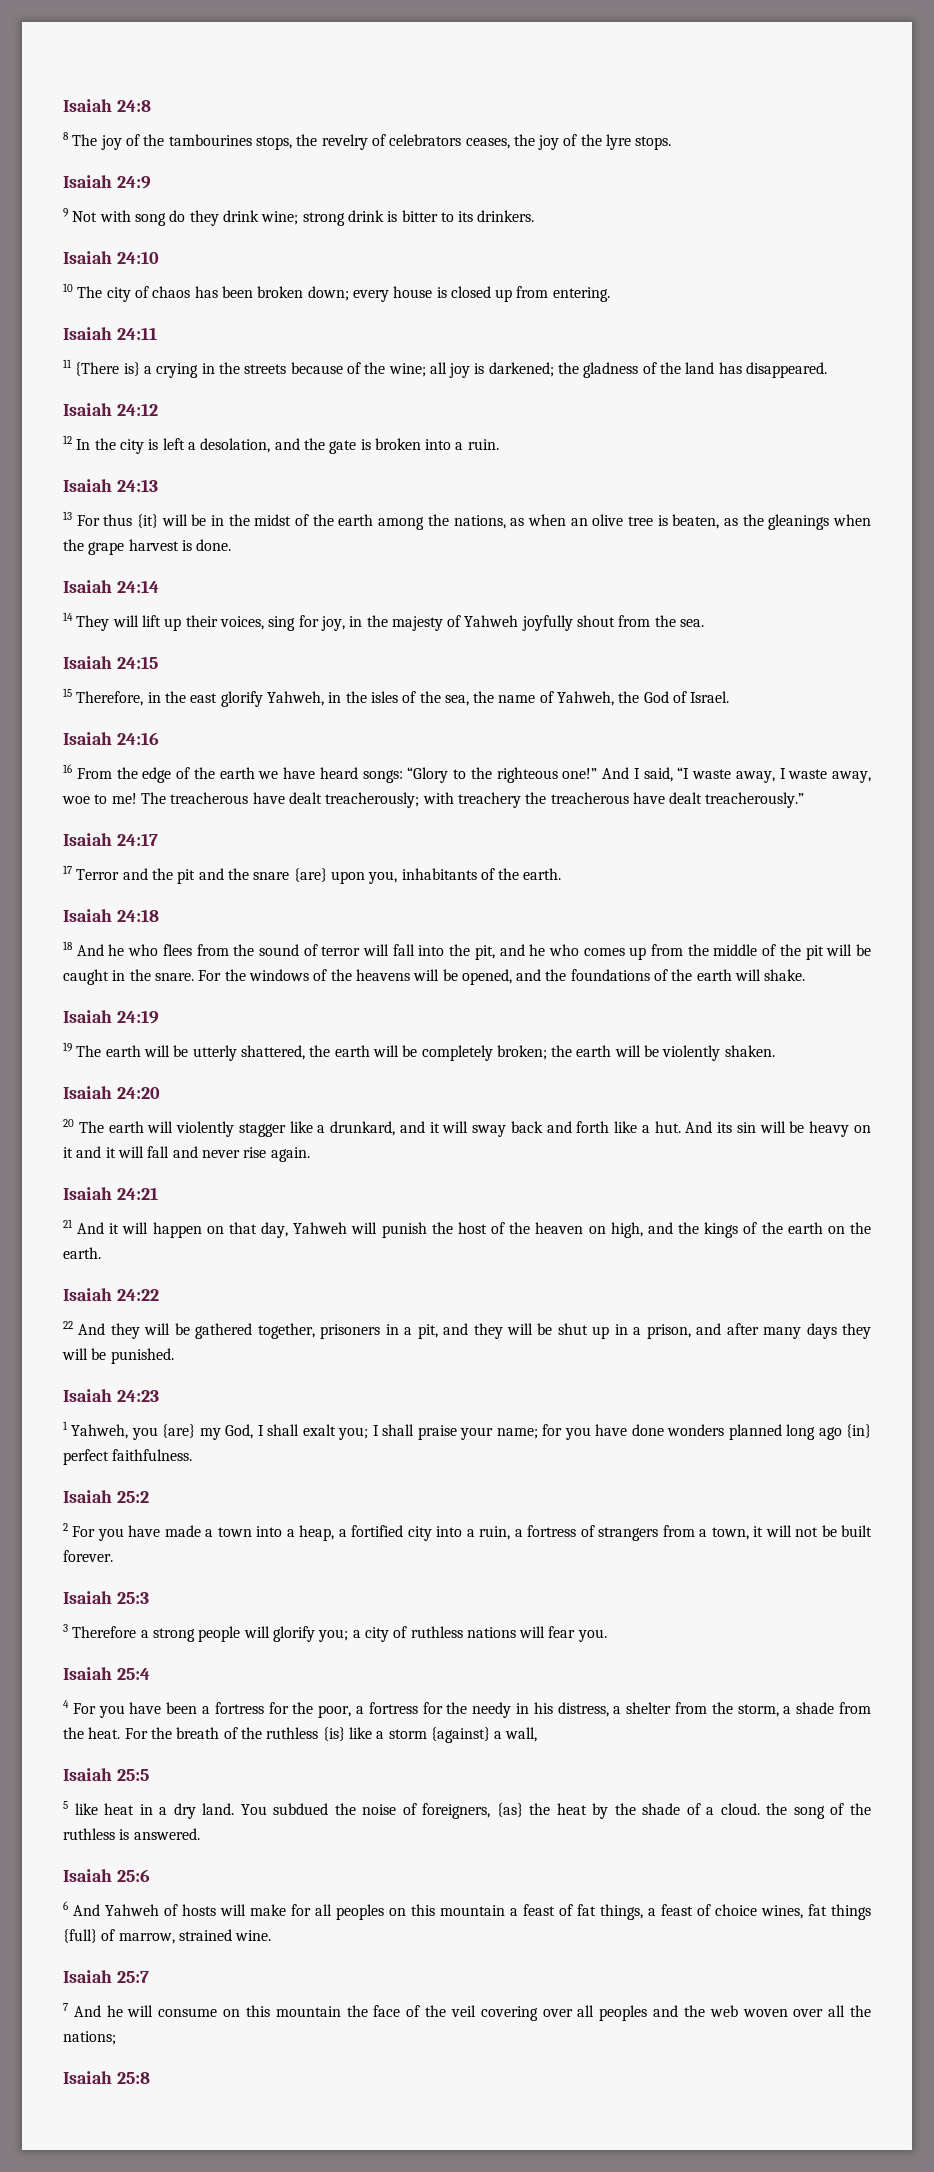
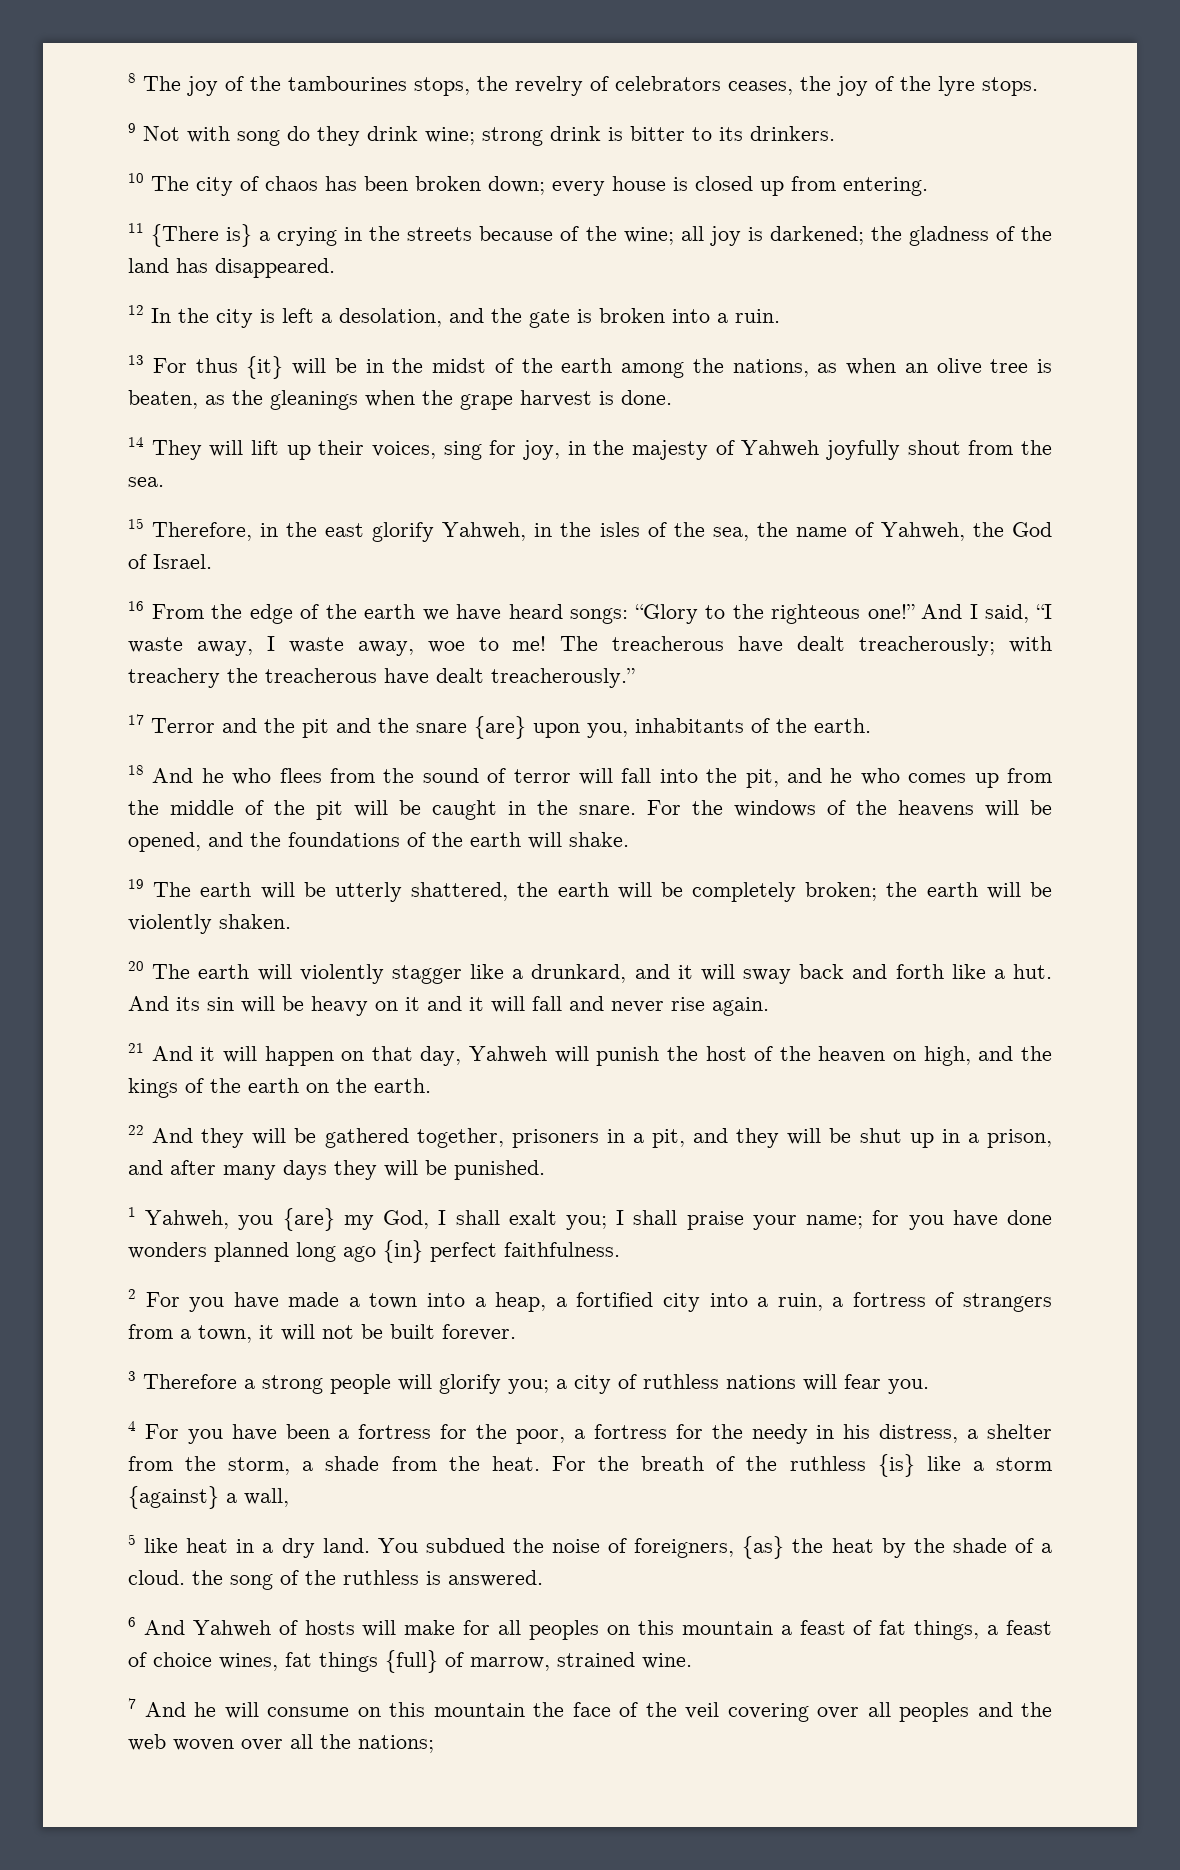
[63,99,151,112] Isaiah 24:8 // -> (128, 78) none
[63,175,151,189] // Isaiah 24:9 -> (1038, 86) none
[63,251,159,264] // Isaiah 24:10 -> (835, 133) none
[63,327,157,340] // Isaiah 24:11 -> (928, 186) none
[63,403,158,416] // Isaiah 24:12 -> (335, 268) none
[63,479,158,492] // Isaiah 24:13 -> (780, 316) none
[63,580,159,593] // Isaiah 24:14 -> (672, 397) none
[63,656,158,669] // Isaiah 24:15 -> (164, 482) none
[63,732,159,745] // Isaiah 24:16 -> (212, 561) none
[63,833,158,846] // Isaiah 24:17 -> (635, 678) none
[63,909,159,922] // Isaiah 24:18 -> (871, 725) none
[63,1010,159,1024] // Isaiah 24:19 -> (629, 839) none
[63,1086,160,1099] // Isaiah 24:20 -> (291, 921) none
[63,1187,158,1200] // Isaiah 24:21 -> (769, 1006) none
[63,1288,159,1301] // Isaiah 24:22 -> (431, 1085) none
[63,1389,159,1402] // Isaiah 24:23 -> (545, 1170) none
[63,1490,149,1503] // Isaiah 25:2 -> (620, 1249) none
[63,1591,149,1604] // Isaiah 25:3 -> (516, 1332) none
[63,1667,150,1680] // Isaiah 25:4 -> (929, 1386) none
[63,1768,149,1781] // Isaiah 25:5 -> (289, 1497) none
[63,1869,150,1882] // Isaiah 25:6 -> (543, 1578) none
[63,1970,149,1983] // Isaiah 25:7 -> (692, 1661) none
[63,2071,150,2084] // Isaiah 25:8 -> (434, 1744) none

